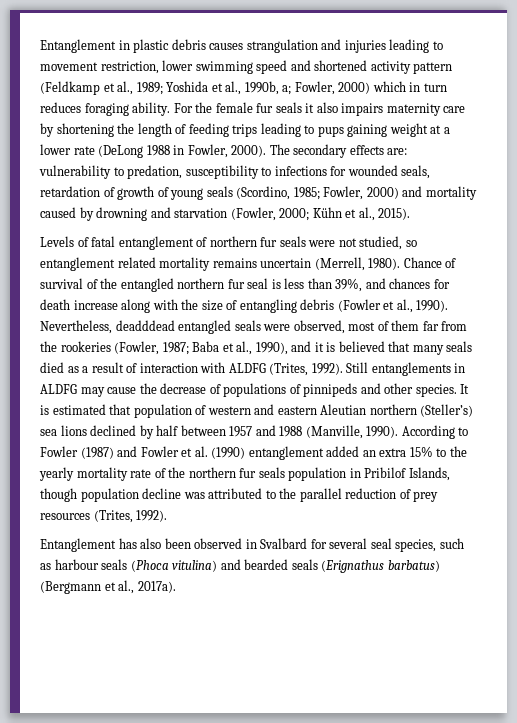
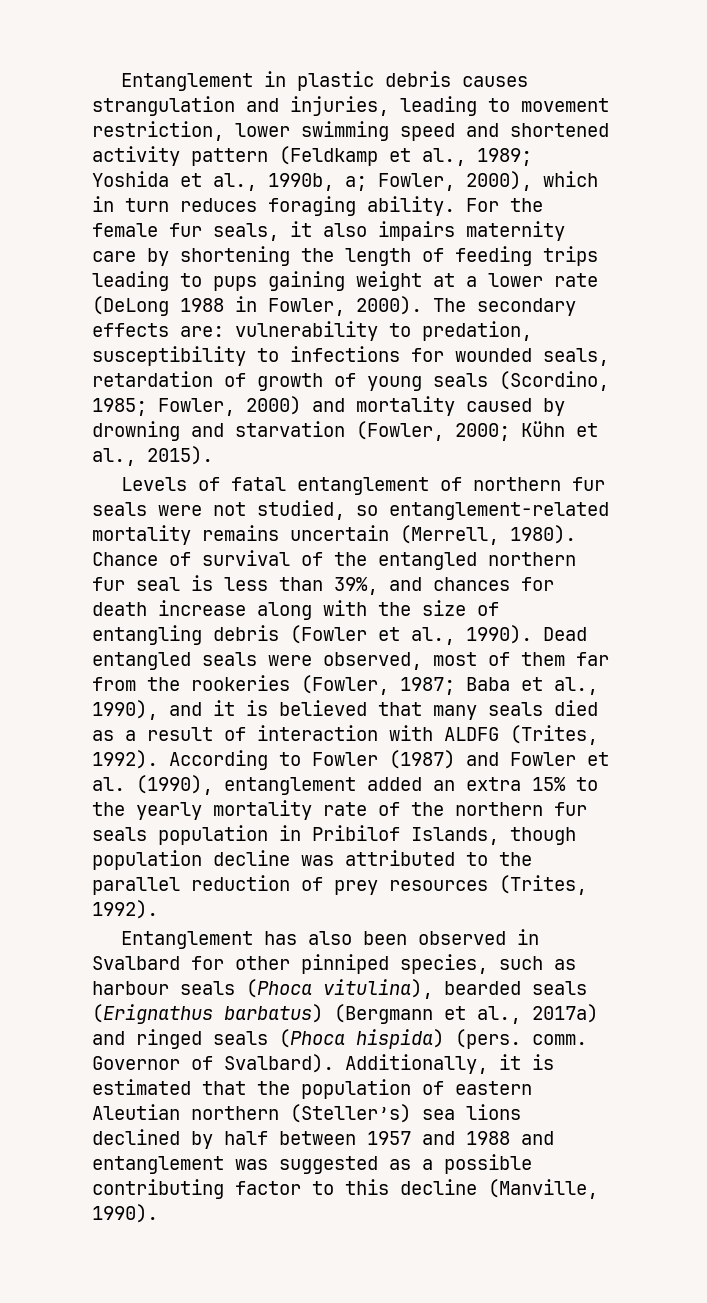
[344,40,386,53] injuries -> [290,96,389,116] injuries,
[338,82,371,94] 2000) -> [466,171,532,191] 2000),
[275,102,302,113] seals -> [213,223,279,241] seals,
[40,257,156,271] entanglement related -> [389,502,609,520] entanglement-related
[40,320,175,334] Nevertheless, deadddead -> [543,627,587,641] Dead
[346,362,466,376] [40,383,470,397] [40,404,474,418] [40,425,399,439] Still entanglements in ALDFG may cause the decrease of populations of pinnipeds and other species. It is estimated that population of western and eastern Aleutian northern (Steller’s) sea lions declined by half between 1957 and 1988 (Manville, 1990). -> (158, 759) none
[211,447,246,459] (1990) -> [136,775,213,795] (1990),
[329,538,392,549] several seal -> [235,954,389,974] other pinniped
[172,559,241,572] vitulina) and -> [323,979,433,999] vitulina),
[137,581,176,593] 2017a). -> [532,1004,598,1023] [92,1029,587,1049] [92,1054,554,1074] [92,1079,532,1099] [92,1104,521,1123] [92,1129,554,1149] [92,1154,532,1174] [92,1179,598,1199] [92,1204,158,1223] 2017a) and ringed seals (Phoca hispida) (pers. comm. Governor of Svalbard). Additionally, it is estimated that the population of eastern Aleutian northern (Steller’s) sea lions declined by half between 1957 and 1988 and entanglement was suggested as a possible contributing factor to this decline (Manville, 1990).

